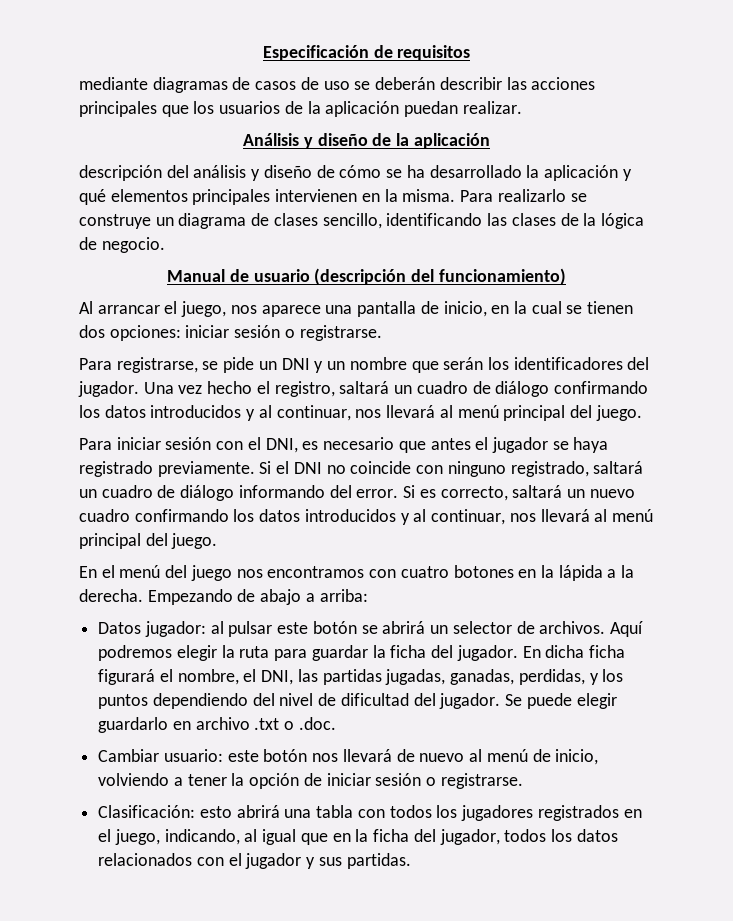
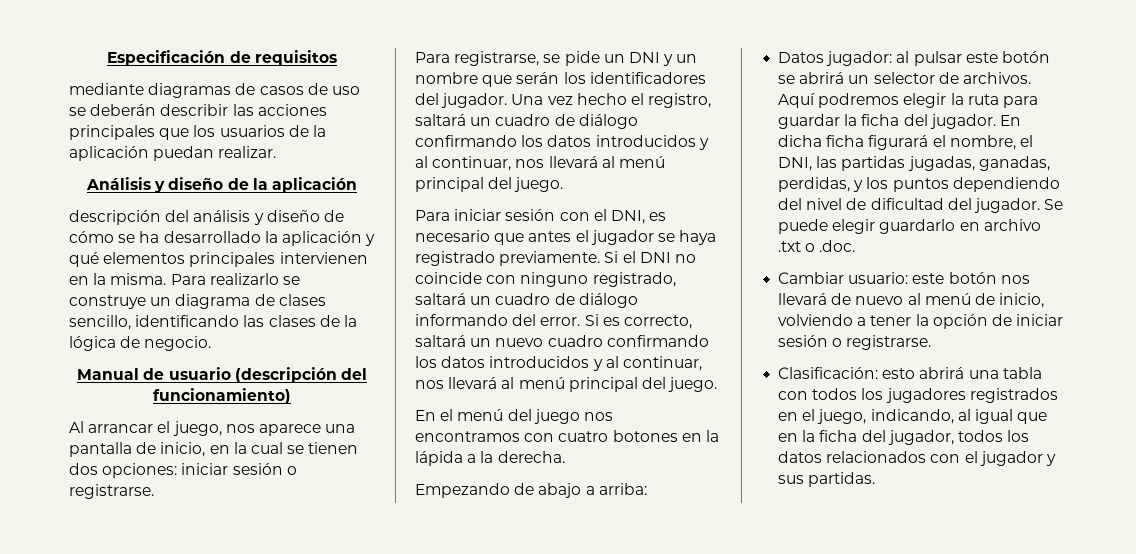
(143, 595) none -> (565, 457) //

